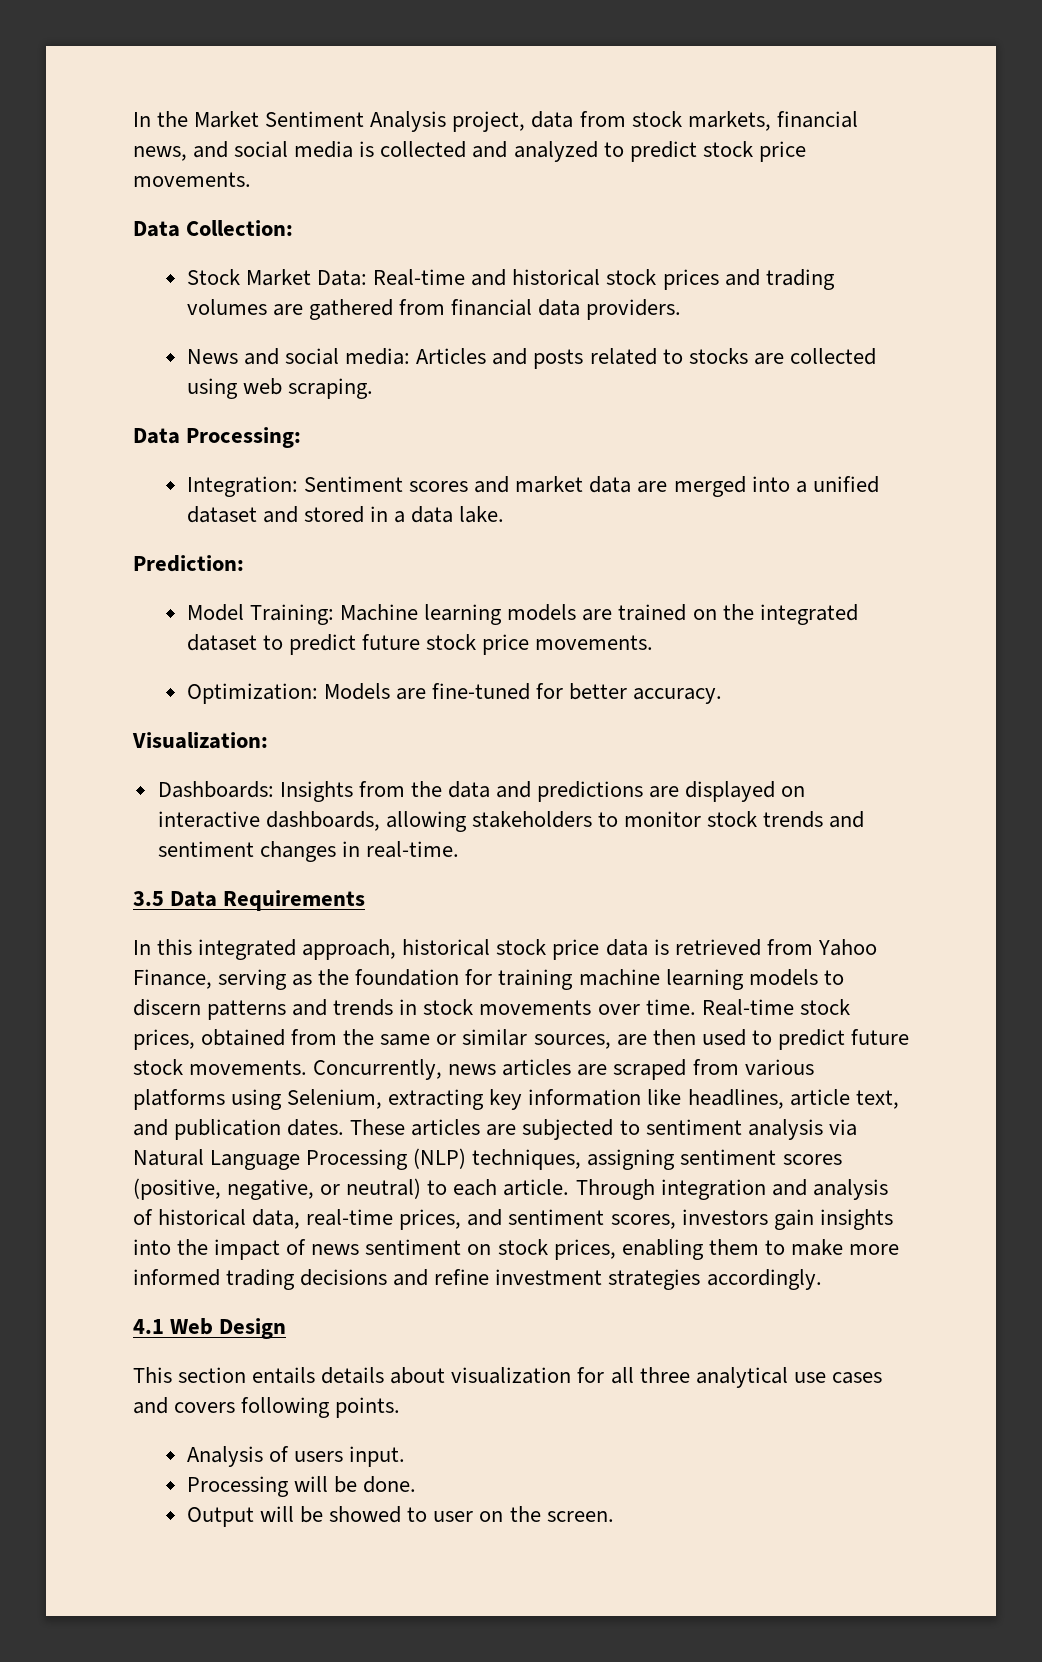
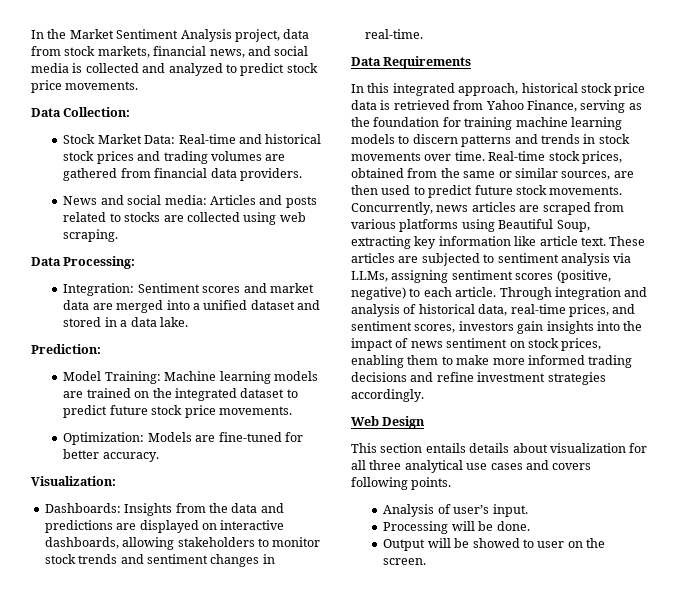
[133,891,164,906] 3.5 -> (423, 34) none
[287,1089,383,1109] Selenium, -> [498,219,590,232] Beautiful Soup,
[687,1089,899,1109] [133,1119,345,1140] headlines, article text, and publication dates. -> [539,236,606,246] article text.
[133,1148,582,1170] Natural Language Processing (NLP) techniques, -> [351,271,388,282] LLMs,
[227,1178,422,1200] negative, or neutral) -> [351,287,406,300] negative)
[133,1319,164,1334] 4.1 -> (424, 395) none
[294,1451,344,1462] users -> [453,505,490,514] user’s

